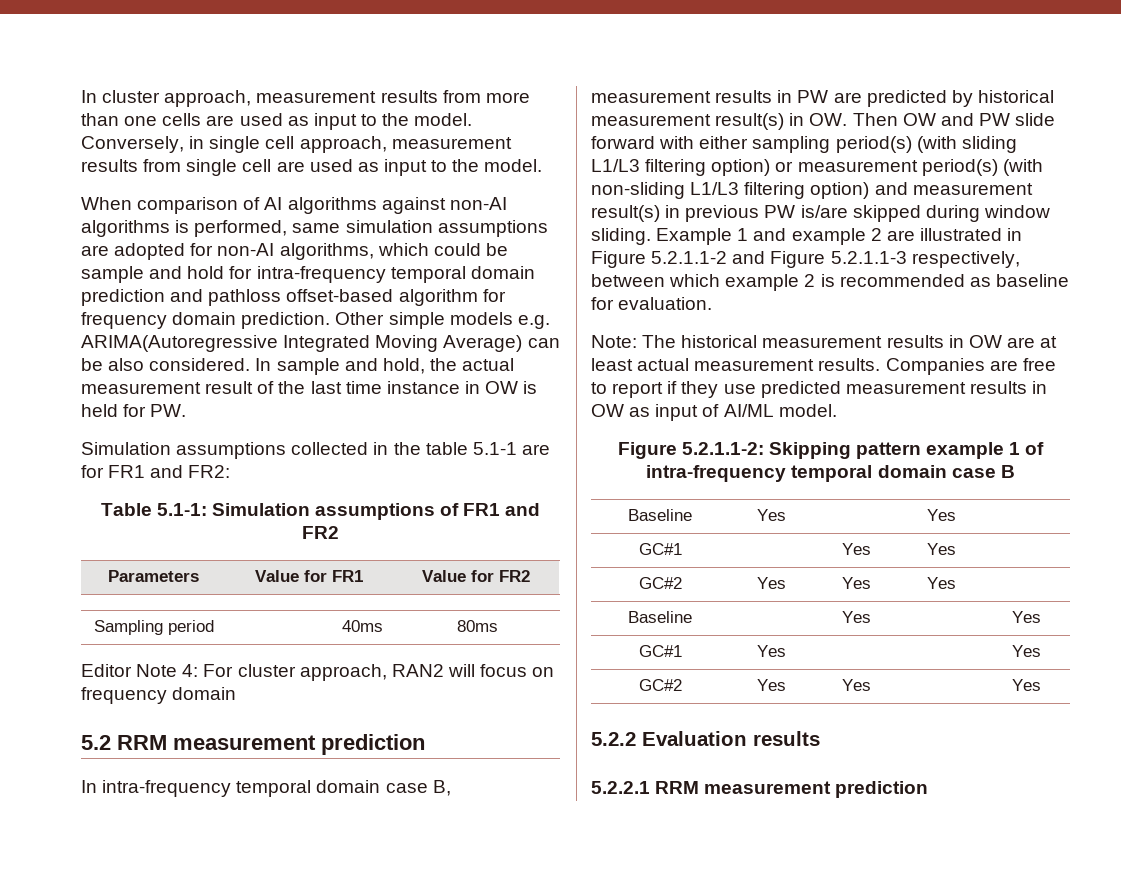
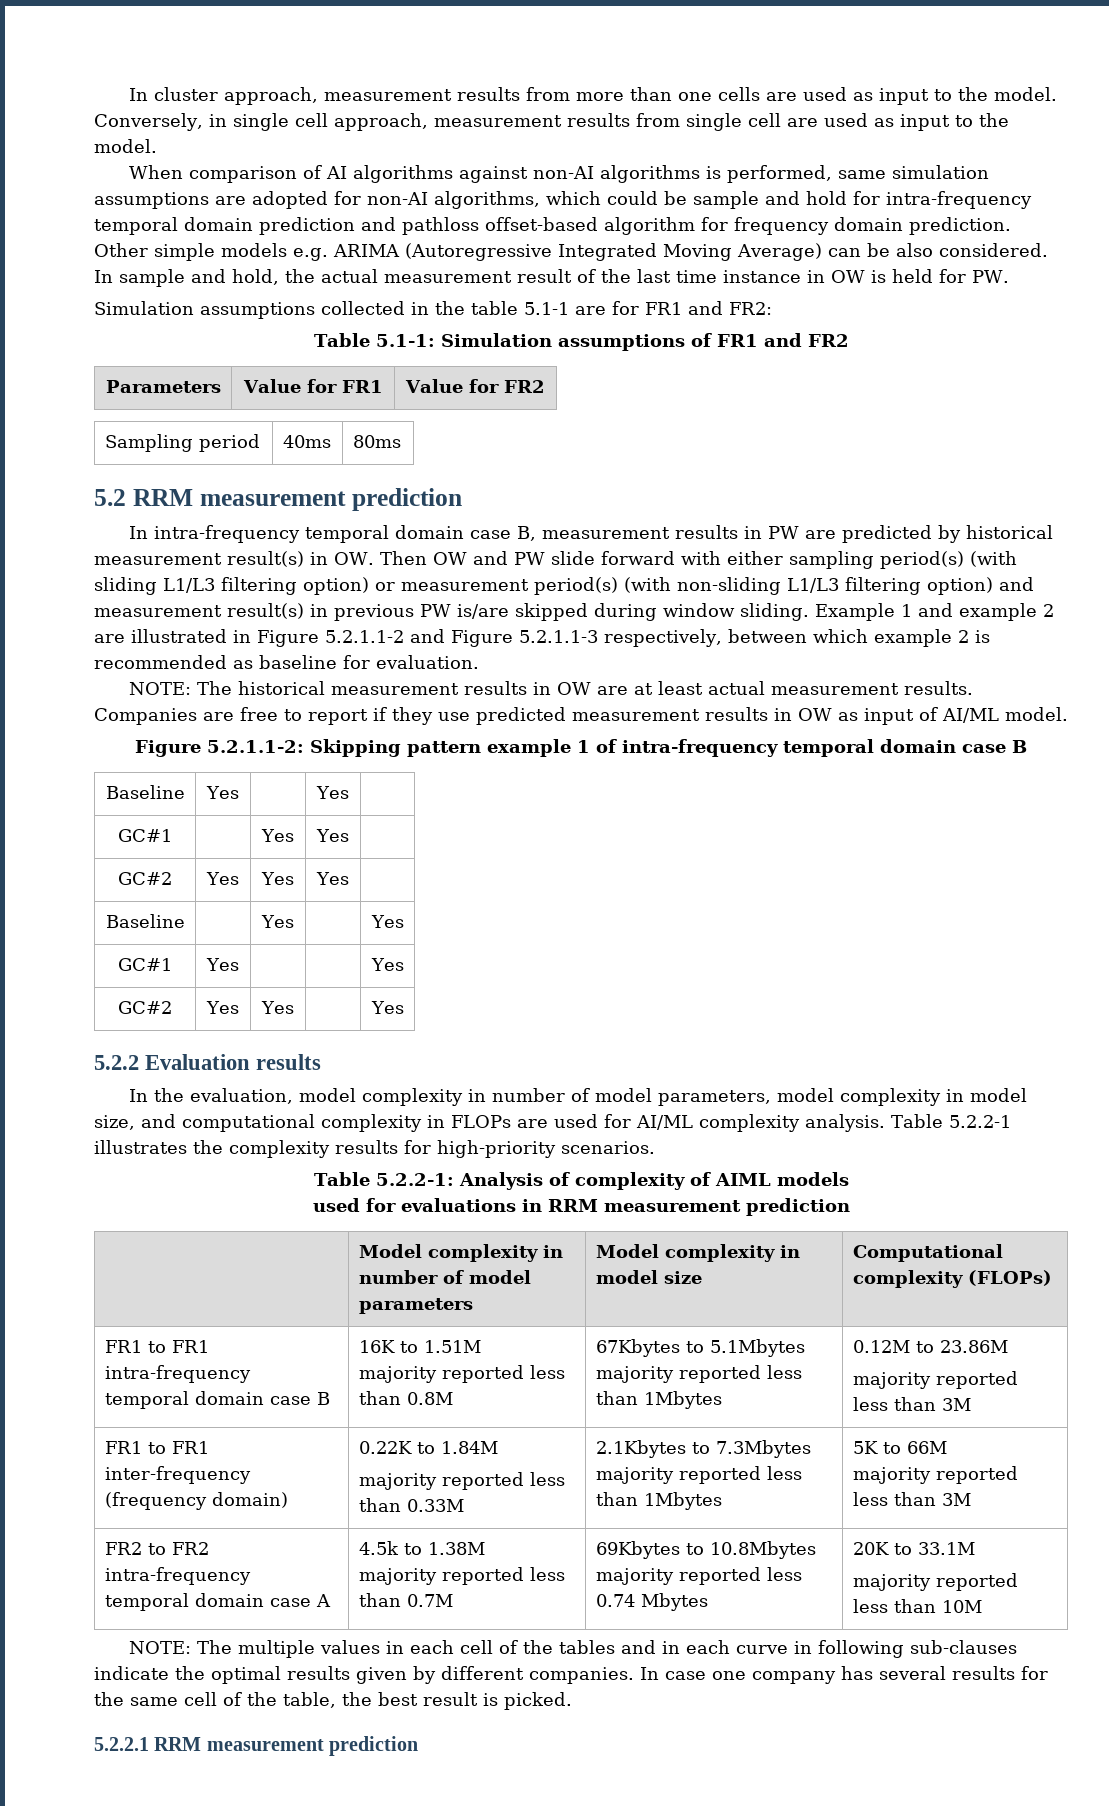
[81,335,278,352] ARIMA(Autoregressive -> [333,243,552,261] ARIMA (Autoregressive
[81,664,555,681] [81,687,237,704] // Editor Note 4: For cluster approach, RAN2 will focus on frequency domain -> (401, 441) none
[591,335,637,348] Note: -> [128,682,191,695] NOTE:
(820, 738) none -> [128,1088,1027,1106] [94,1114,1011,1132] [94,1140,655,1158] [313,1172,849,1190] [312,1198,850,1216] [358,1244,563,1262] [358,1270,531,1284] [358,1298,473,1314] [595,1244,800,1262] [595,1270,702,1284] [852,1244,1003,1262] [852,1270,1052,1288] [104,1340,209,1353] [104,1365,251,1383] [104,1391,330,1409] [358,1340,481,1353] [358,1365,565,1383] [358,1391,453,1405] [595,1339,805,1357] [595,1365,802,1383] [595,1391,722,1409] [852,1340,1008,1353] [852,1371,1018,1389] [852,1397,971,1411] [104,1441,209,1454] [104,1466,251,1484] [104,1492,288,1510] [358,1441,498,1454] [358,1472,565,1490] [358,1498,464,1512] [595,1440,811,1458] [595,1466,802,1484] [595,1492,722,1510] [852,1441,947,1454] [852,1466,1018,1484] [852,1492,971,1506] [104,1542,209,1555] [104,1567,251,1585] [104,1593,331,1611] [358,1541,485,1555] [358,1567,565,1585] [358,1593,453,1607] [595,1541,816,1559] [595,1567,802,1585] [595,1593,708,1611] [852,1542,975,1555] [852,1573,1018,1591] [852,1599,982,1613] [128,1640,1017,1658] [94,1666,1048,1684] [94,1692,572,1710] // In the evaluation, model complexity in number of model parameters, model complexity in model size, and computational complexity in FLOPs are used for AI/ML complexity analysis. Table 5.2.2-1 illustrates the complexity results for high-priority scenarios. // Table 5.2.2-1: Analysis of complexity of AIML models // used for evaluations in RRM measurement prediction // | Model complexity in number of model parameters | Model complexity in model size | Computational complexity (FLOPs) // FR1 to FR1 intra-frequency temporal domain case B | 16K to 1.51M // majority reported less than 0.8M | 67Kbytes to 5.1Mbytes majority reported less than 1Mbytes | 0.12M to 23.86M // majority reported less than 3M // FR1 to FR1 inter-frequency (frequency domain) | 0.22K to 1.84M // majority reported less than 0.33M | 2.1Kbytes to 7.3Mbytes majority reported less than 1Mbytes | 5K to 66M // majority reported less than 3M // FR2 to FR2 intra-frequency temporal domain case A | 4.5k to 1.38M // majority reported less than 0.7M | 69Kbytes to 10.8Mbytes majority reported less 0.74 Mbytes | 20K to 33.1M // majority reported less than 10M // NOTE: The multiple values in each cell of the tables and in each curve in following sub-clauses indicate the optimal results given by different companies. In case one company has several results for the same cell of the table, the best result is picked.

